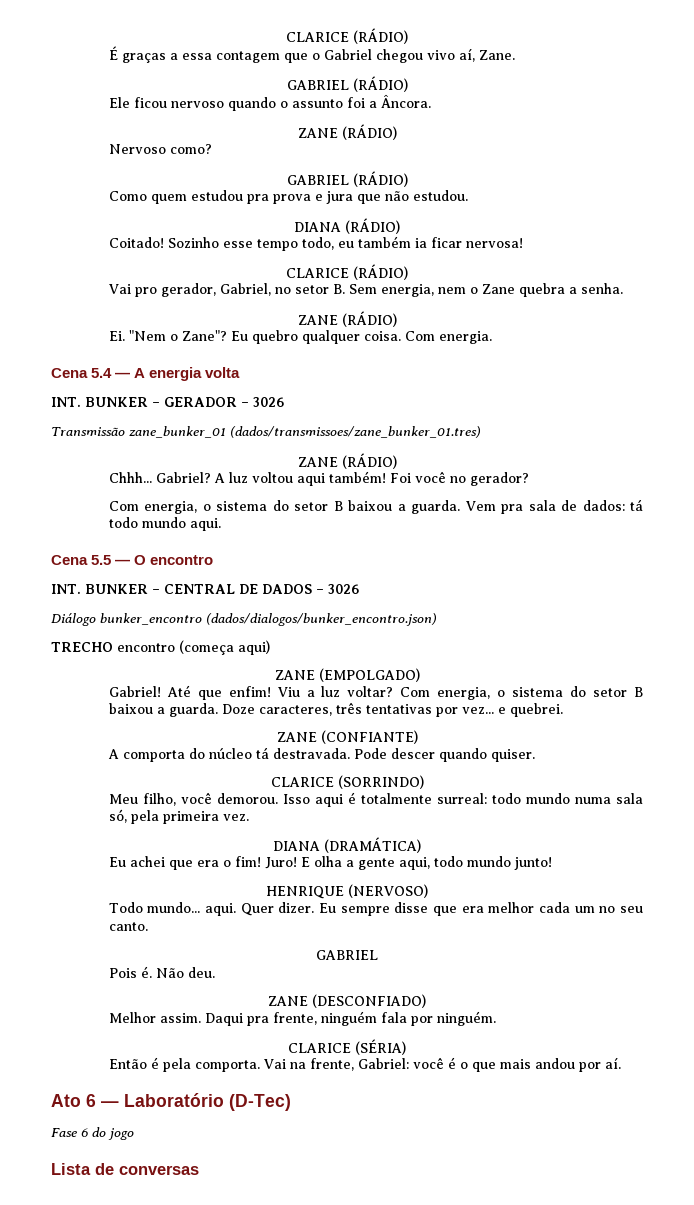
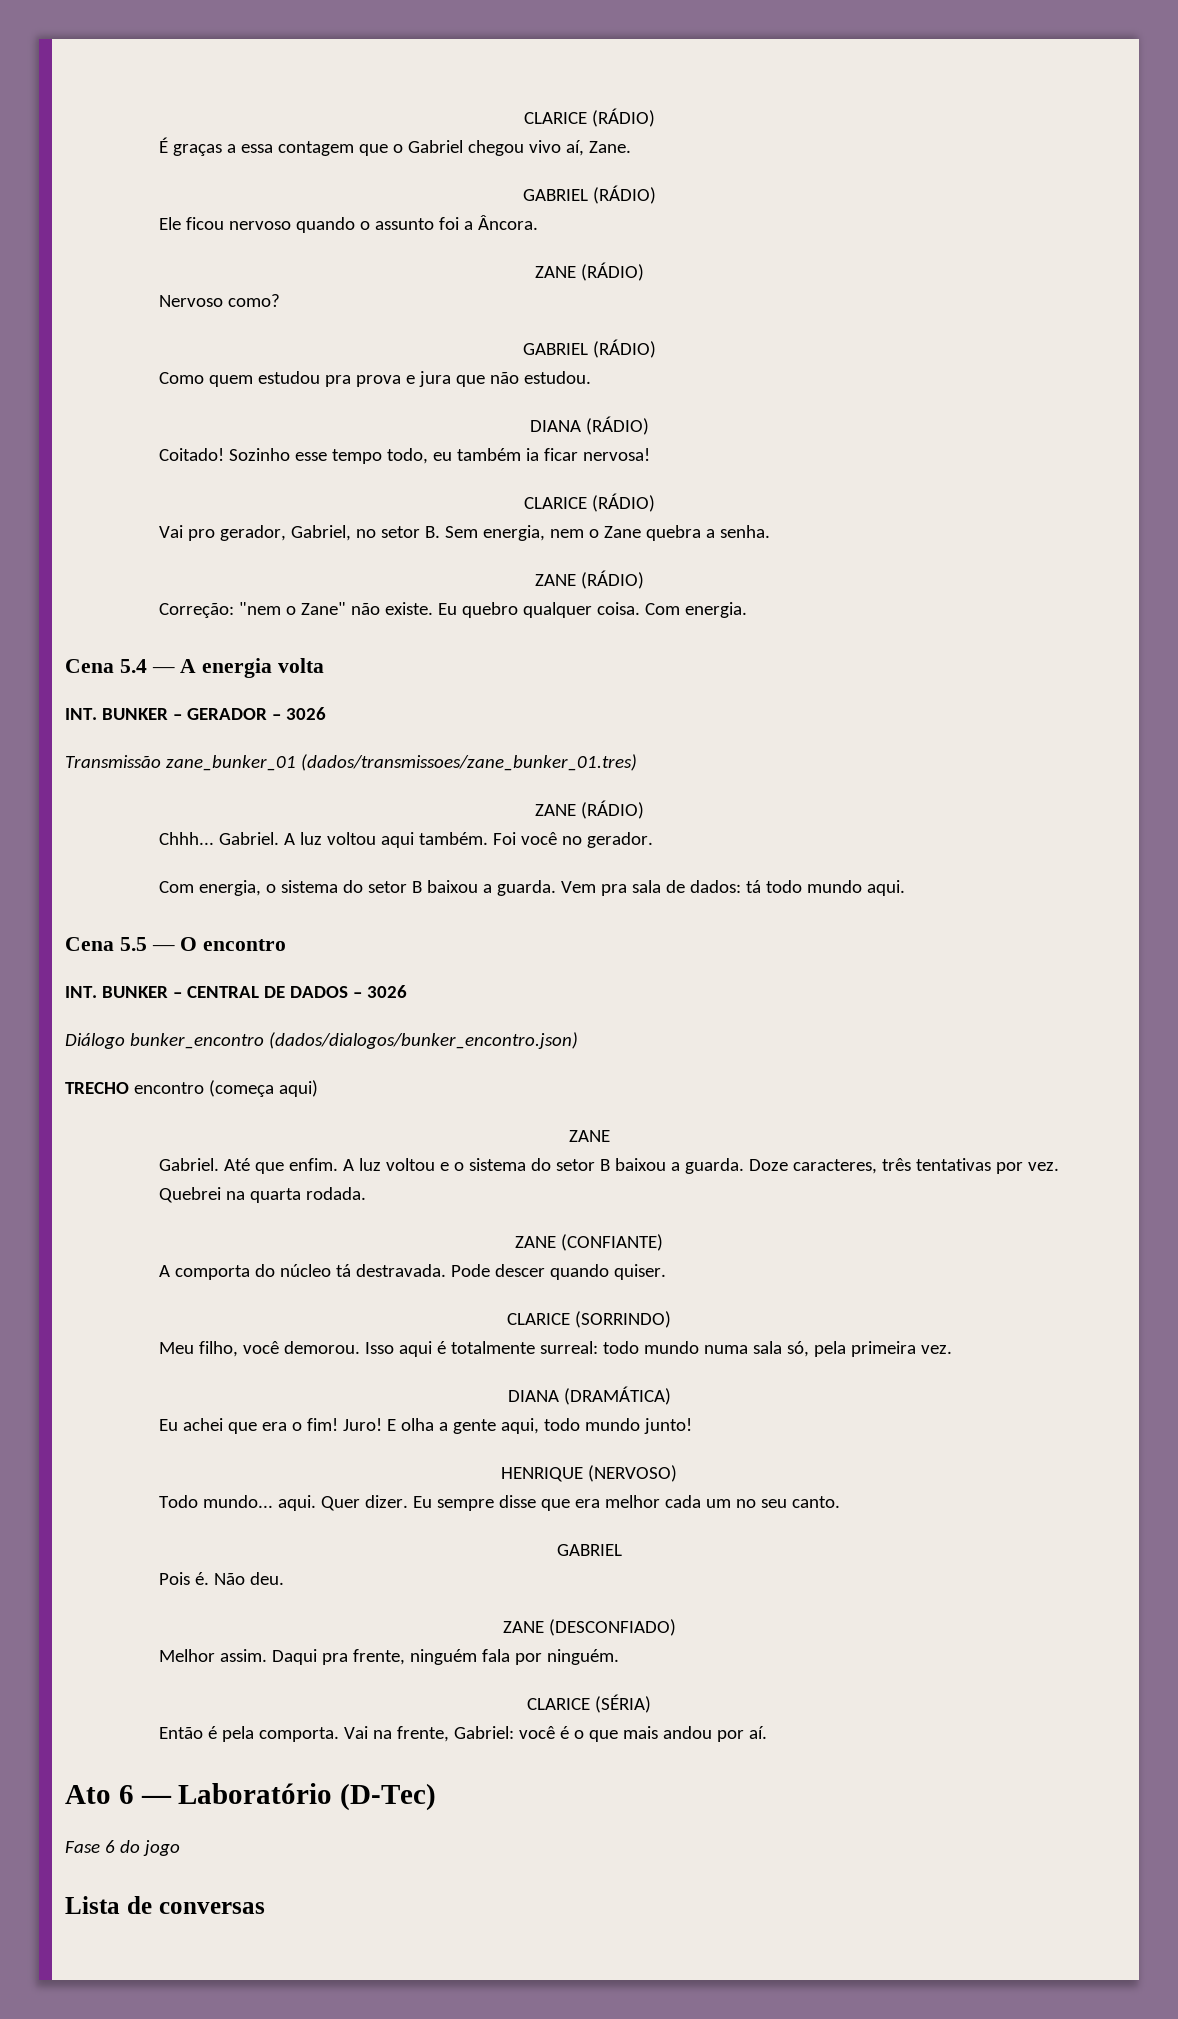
[108,330,227,341] Ei. "Nem o Zane"? -> [159,602,434,618] Correção: "nem o Zane" não existe.
[155,472,211,483] Gabriel? -> [219,832,280,845] Gabriel.
[328,471,386,483] também! -> [419,832,489,845] também.
[469,472,529,486] gerador? -> [587,832,654,848] gerador.
[318,668,420,682] [108,685,491,700] (EMPOLGADO) // Gabriel! Até que enfim! Viu a luz voltar? Com energia, -> [159,1158,450,1174] // Gabriel. Até que enfim. A luz voltou e
[461,703,563,717] vez... e quebrei. -> [1028,1162,1060,1171] [159,1187,367,1203] vez. Quebrei na quarta rodada.

